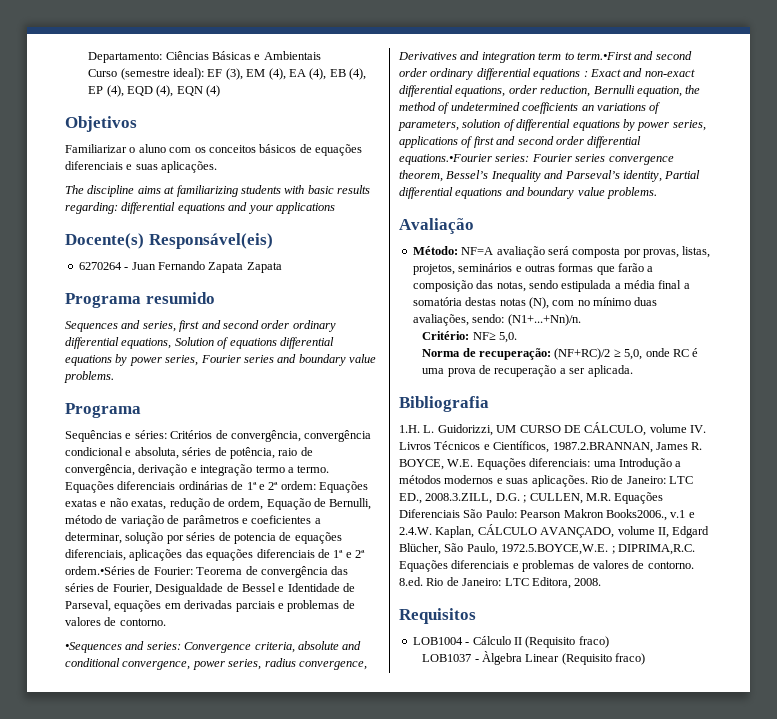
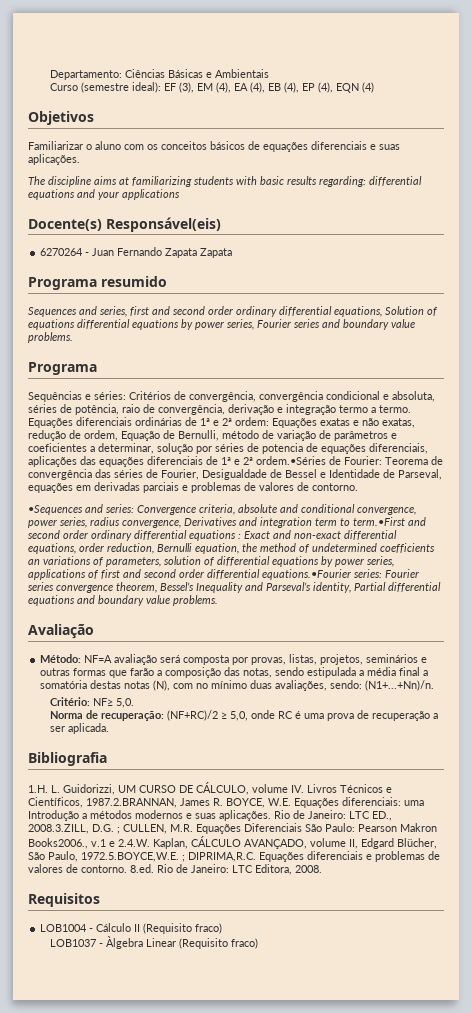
[127,85,174,97] EQD (4), -> (333, 87) none

